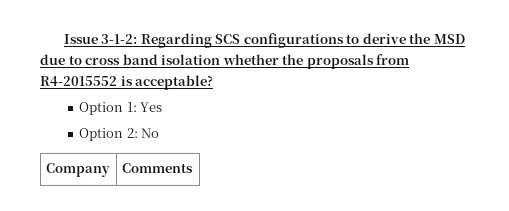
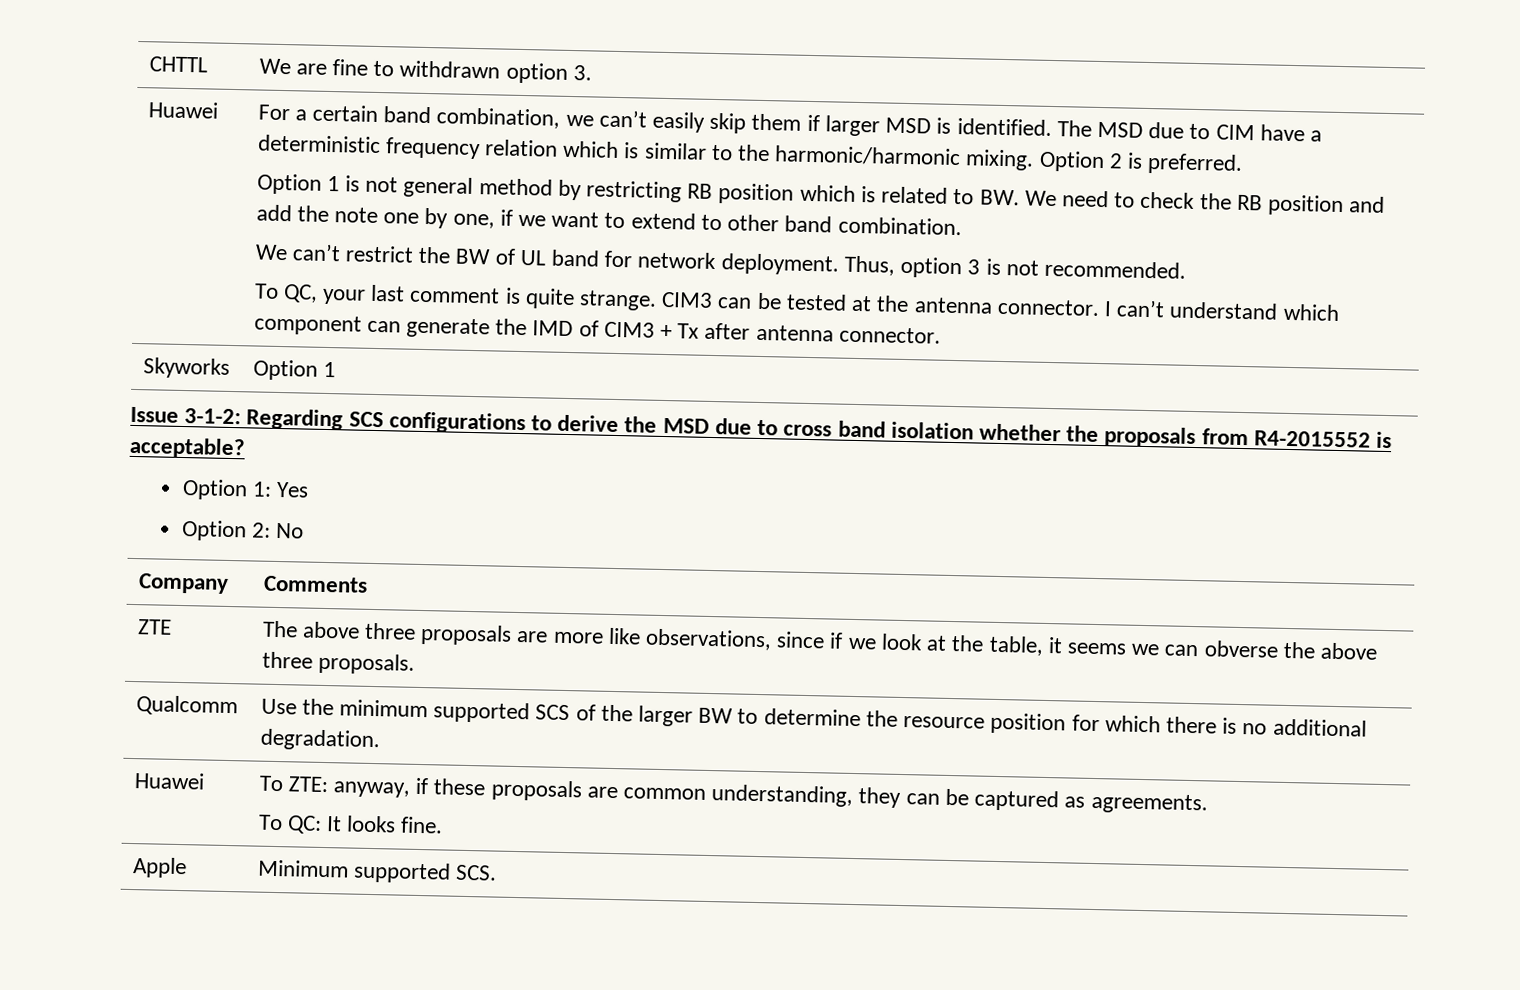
(63, 39) none -> [148,56,208,73] [258,58,592,84] [147,101,219,119] [257,104,1323,142] [257,134,1244,175] [256,173,1386,217] [255,204,962,236] [254,243,1186,279] [253,283,1340,321] [253,314,941,344] [142,357,230,379] [252,359,336,381] CHTTL | We are fine to withdrawn option 3. // Huawei | For a certain band combination, we can’t easily skip them if larger MSD is identified. The MSD due to CIM have a deterministic frequency relation which is similar to the harmonic/harmonic mixing. Option 2 is preferred. // Option 1 is not general method by restricting RB position which is related to BW. We need to check the RB position and add the note one by one, if we want to extend to other band combination. // We can’t restrict the BW of UL band for network deployment. Thus, option 3 is not recommended. // To QC, your last comment is quite strange. CIM3 can be tested at the antenna connector. I can’t understand which component can generate the IMD of CIM3 + Tx after antenna connector. // Skyworks | Option 1 //
(193, 168) none -> [136,619,172,635] [261,620,1379,660] [261,651,415,675] [135,695,238,717] [260,698,1367,737] [259,728,381,752] [133,772,205,790] [258,775,1208,815] [257,814,444,834] [131,857,187,879] [256,859,498,884] // ZTE | The above three proposals are more like observations, since if we look at the table, it seems we can obverse the above three proposals. // Qualcomm | Use the minimum supported SCS of the larger BW to determine the resource position for which there is no additional degradation. // Huawei | To ZTE: anyway, if these proposals are common understanding, they can be captured as agreements. // To QC: It looks fine. // Apple | Minimum supported SCS.

